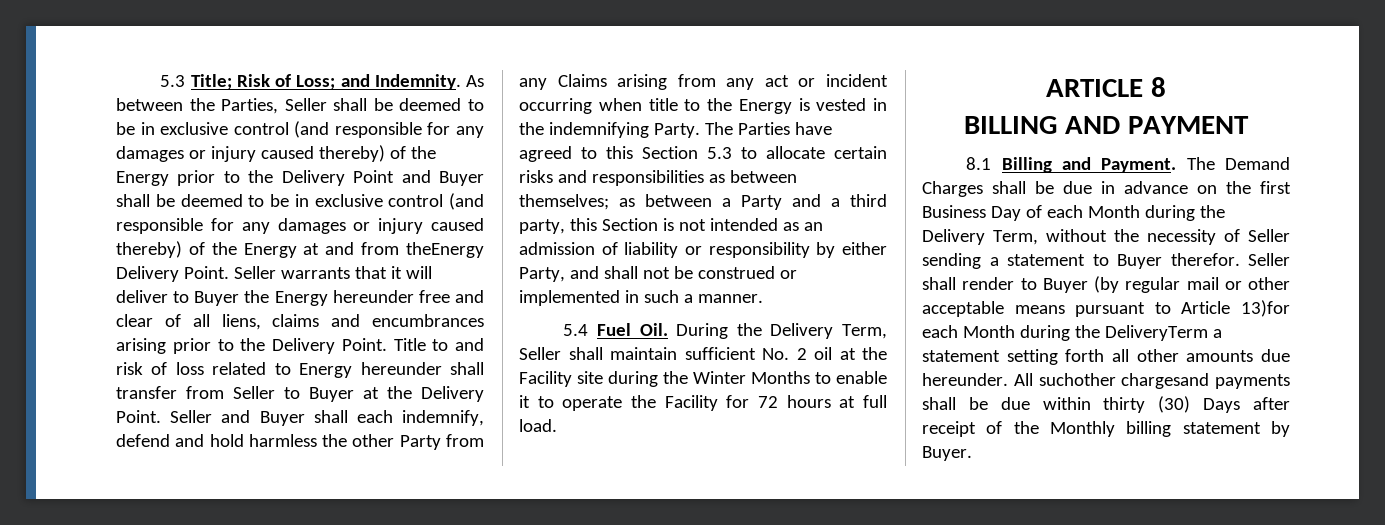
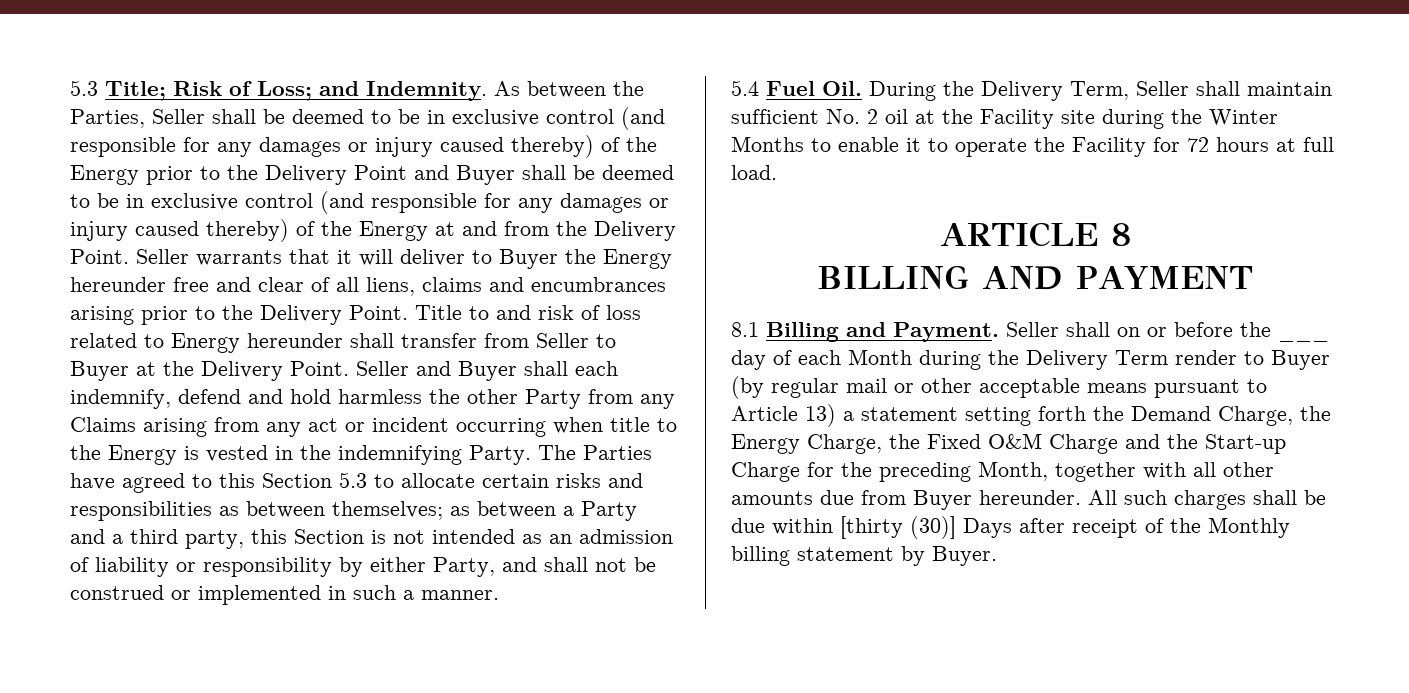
[406,242,484,258] theEnergy -> [556,221,587,236] the
[1186,157,1290,170] [922,181,1291,197] [922,205,1021,221] The Demand Charges shall be due in advance on the first Business Day -> [1006,322,1271,337] [1278,337,1329,342] [731,350,766,370] Seller shall on or before the ___ day
[993,229,1290,245] [922,253,1290,269] [922,277,956,290] Term, without the necessity of Seller sending a statement to Buyer therefor. Seller shall -> [1115,350,1168,365] Term
[1241,300,1290,317] [922,325,1222,341] [922,349,1290,365] [922,373,1290,389] 13)for each Month during the DeliveryTerm a statement setting forth all other amounts due hereunder. All suchother chargesand payments -> [805,404,1331,427] [731,433,1286,454] [731,461,1274,482] [731,490,1246,510] 13) a statement setting forth the Demand Charge, the Energy Charge, the Fixed O&M Charge and the Start-up Charge for the preceding Month, together with all other amounts due from Buyer hereunder. All such charges
[1103,396,1191,413] thirty (30) -> [840,516,956,539] [thirty (30)]

